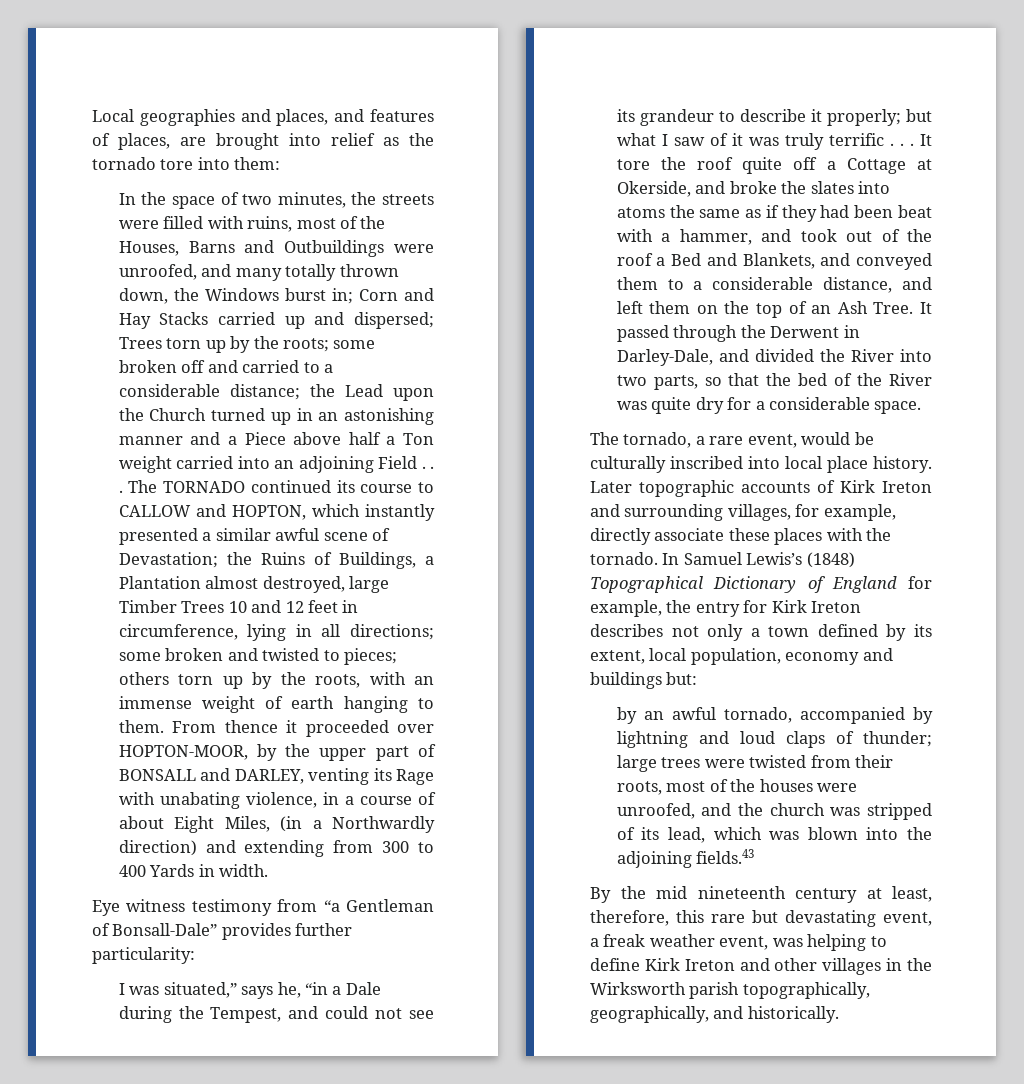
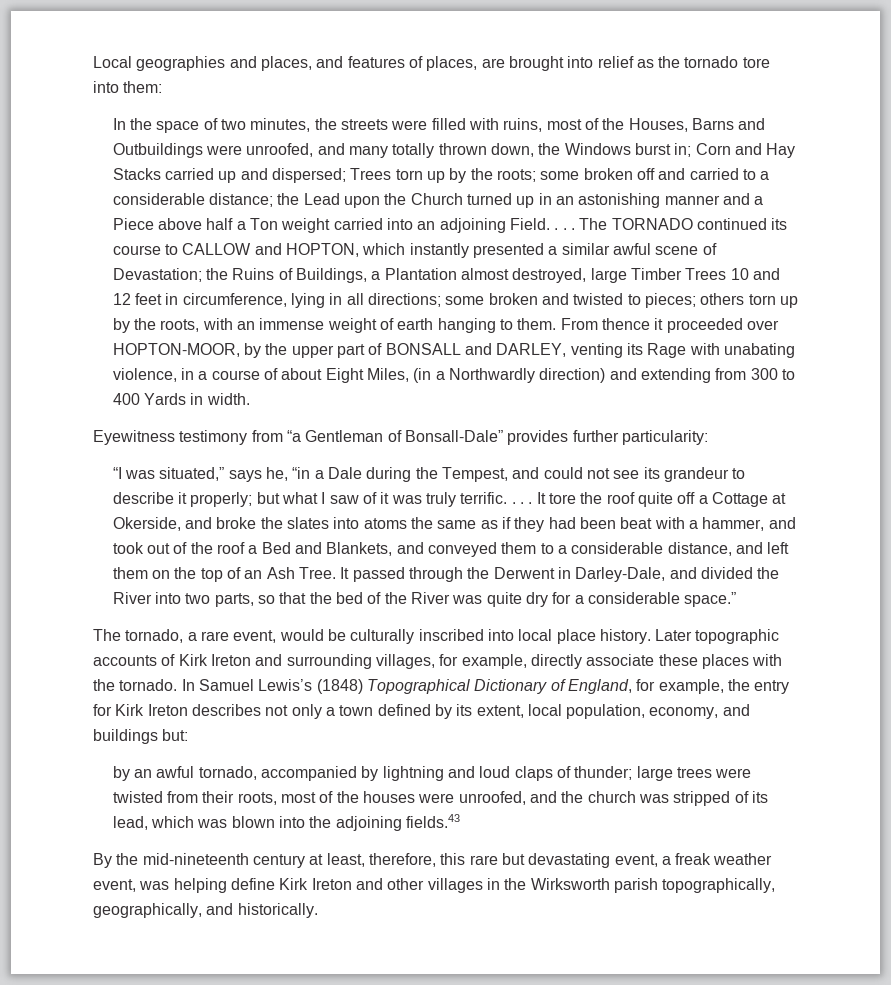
[378,456,418,469] Field -> [510,218,551,230] Field.
[92,899,186,916] Eye witness -> [93,430,175,445] Eyewitness
[118,983,125,995] I -> [112,467,122,479] “I
[828,133,884,146] terrific -> [460,492,508,504] terrific.
[874,401,922,414] space. -> [684,592,737,607] space.”
[831,576,897,593] England -> [567,679,632,694] England,
[785,652,860,665] economy -> [649,707,719,719] economy,
[656,886,786,899] mid nineteenth -> [142,853,249,865] mid-nineteenth
[870,936,887,947] to -> (227, 885) none

